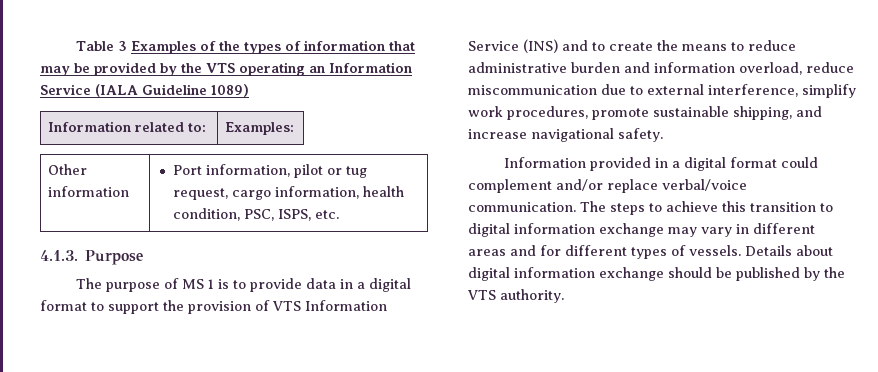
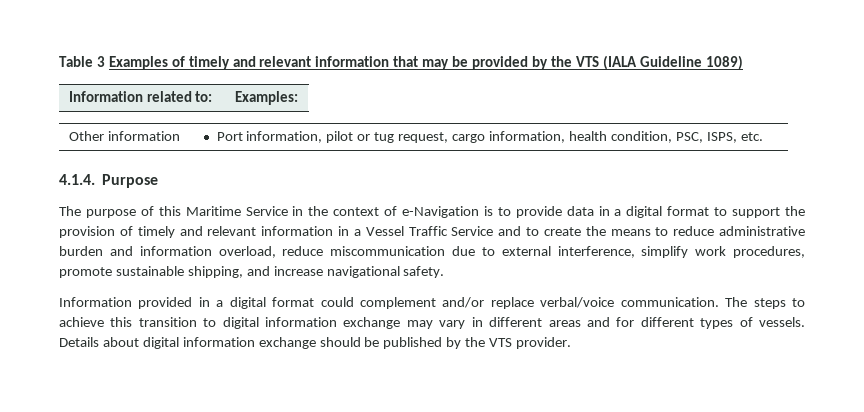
[218,41,301,54] the types of -> [188,56,312,70] timely and relevant
[239,62,412,76] [40,84,91,95] operating an Information Service -> (599, 61) none
[40,250,78,261] 4.1.3. -> [59,174,95,185] 4.1.4.
[181,279,214,289] MS 1 -> [158,206,480,218] this Maritime Service in the context of e-Navigation
[272,300,387,311] [468,39,558,53] VTS Information Service (INS) -> [137,226,494,238] timely and relevant information in a Vessel Traffic Service
[500,289,564,303] authority. -> [516,337,572,349] provider.

